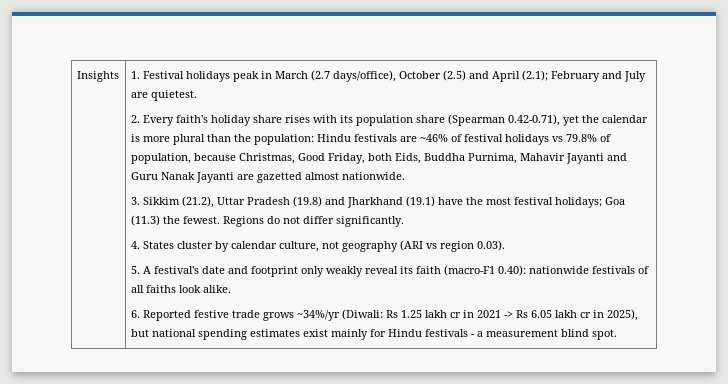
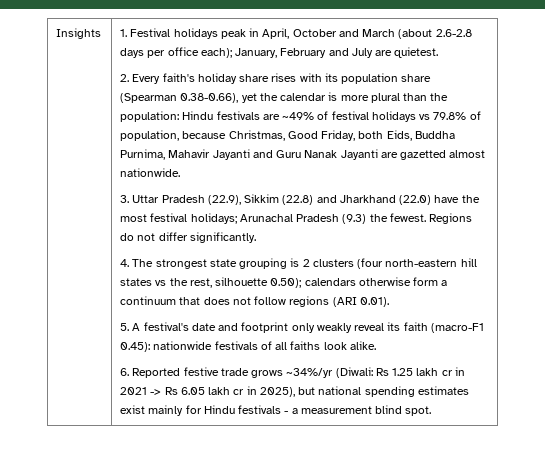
[274,70,548,82] March (2.7 days/office), October (2.5) and April (2.1); -> [262,28,472,39] [120,47,278,58] April, October and March (about 2.6-2.8 days per office each); January,
[507,114,560,126] 0.42-0.71), -> [180,93,239,103] 0.38-0.66),
[419,134,448,142] ~46% -> [282,112,315,120] ~49%
[142,196,322,208] Sikkim (21.2), Uttar Pradesh (19.8) -> [132,194,314,205] Uttar Pradesh (22.9), Sikkim (22.8)
[405,196,435,207] (19.1) -> [399,195,432,205] (22.0)
[604,197,625,205] [130,215,160,226] Goa (11.3) -> [239,214,367,224] Arunachal Pradesh (9.3)
[142,240,505,252] States cluster by calendar culture, not geography (ARI vs region 0.03). -> [132,258,477,269] [120,277,448,288] [120,296,389,307] The strongest state grouping is 2 clusters (four north-eastern hill states vs the rest, silhouette 0.50); calendars otherwise form a continuum that does not follow regions (ARI 0.01).
[497,265,526,276] 0.40): -> [120,342,151,352] 0.45):

